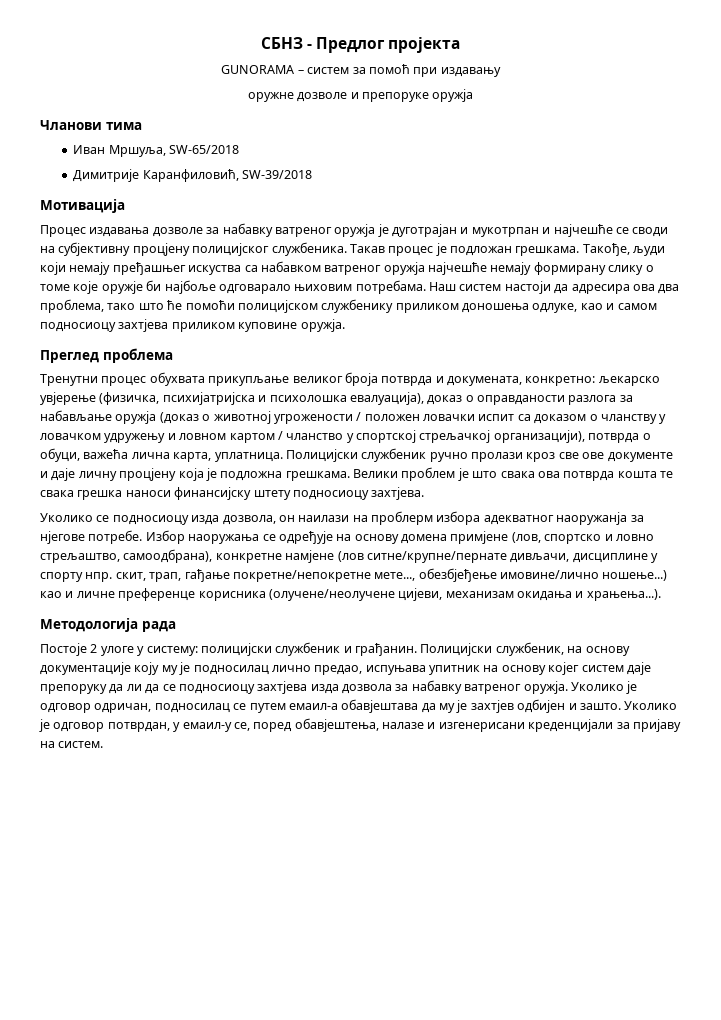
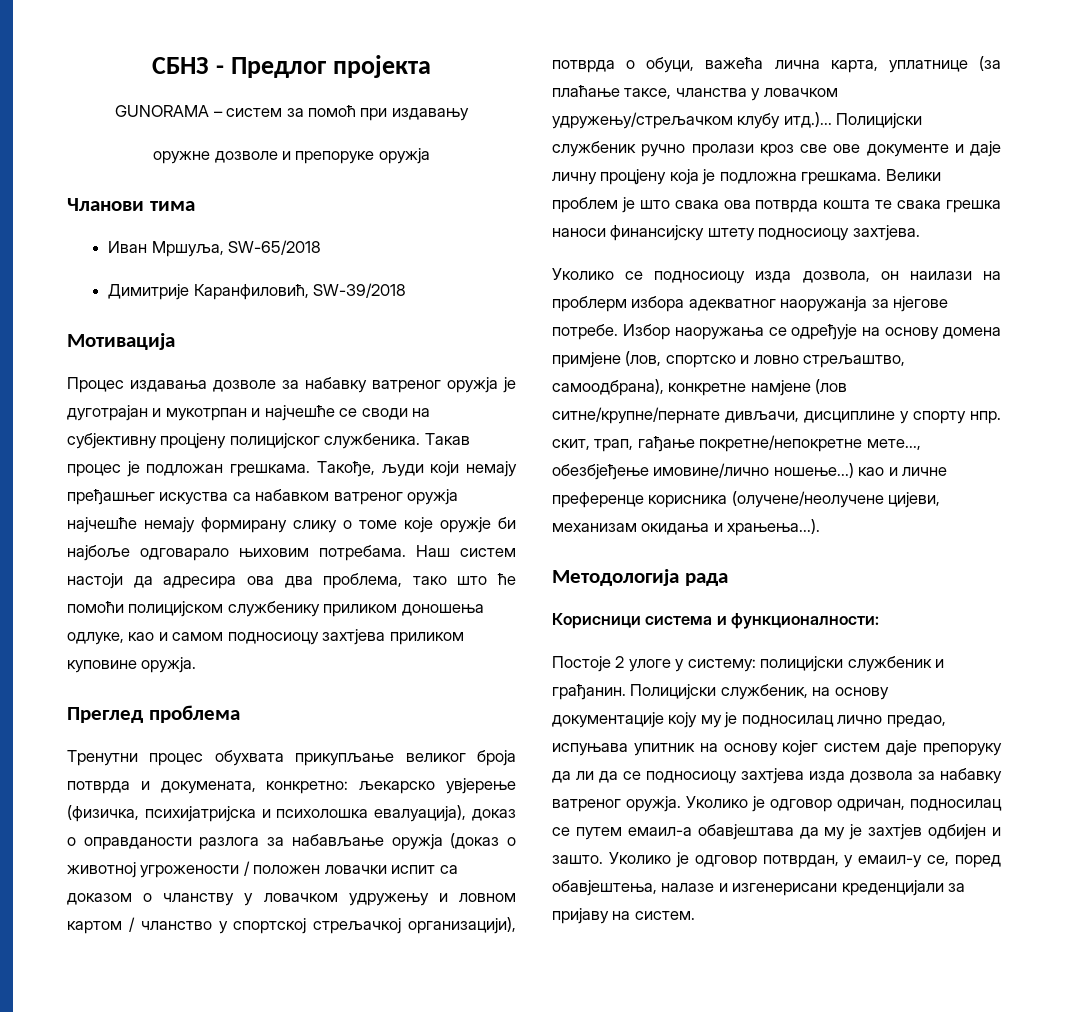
[214,452,283,462] уплатница. -> [888,56,1001,73] [552,85,838,101] [552,112,832,129] уплатнице (за плаћање таксе, чланства у ловачком удружењу/стрељачком клубу итд.)...
(176, 626) none -> [552,613,880,629] // Корисници система и функционалности:

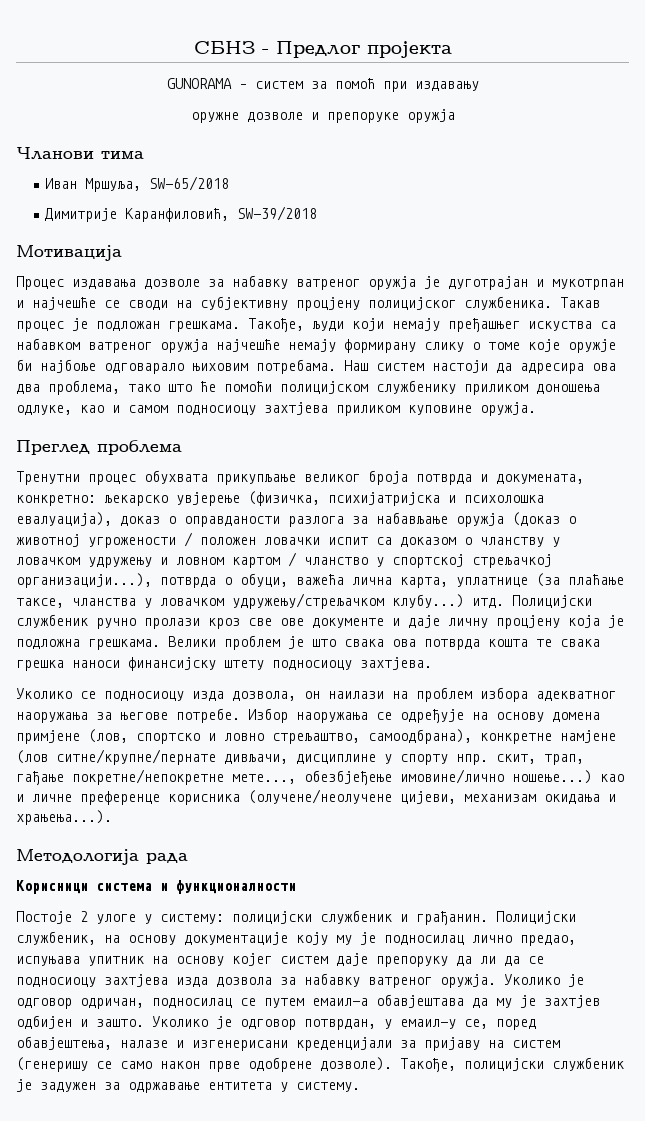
[408,917,516,934] организацији), -> [16,573,152,588] организацији...),
[737,112,832,129] клубу итд.)... -> [392,594,504,608] клубу...) итд.
[552,296,627,312] проблерм -> [416,687,472,702] проблем
[780,296,949,312] наоружанја за нјегове -> [16,712,168,723] наоружања за његове
[731,613,880,629] функционалности: -> [176,880,296,894] функционалности
[634,911,695,920] систем. -> [512,1040,560,1048] [16,1057,624,1073] [16,1079,360,1093] систем (генеришу се само након прве одобрене дозволе). Такође, полицијски службеник је задужен за одржавање ентитета у систему.

